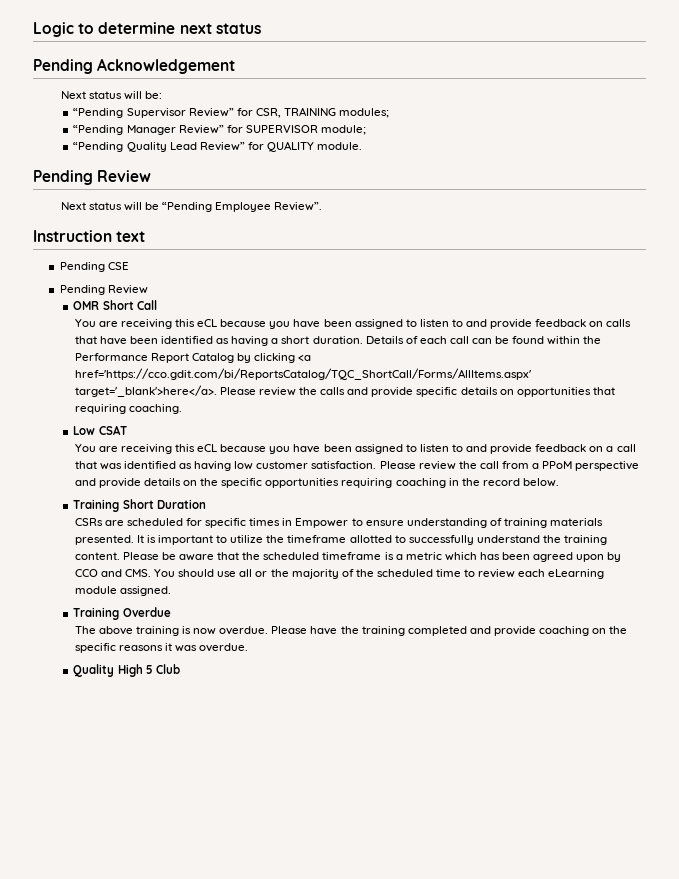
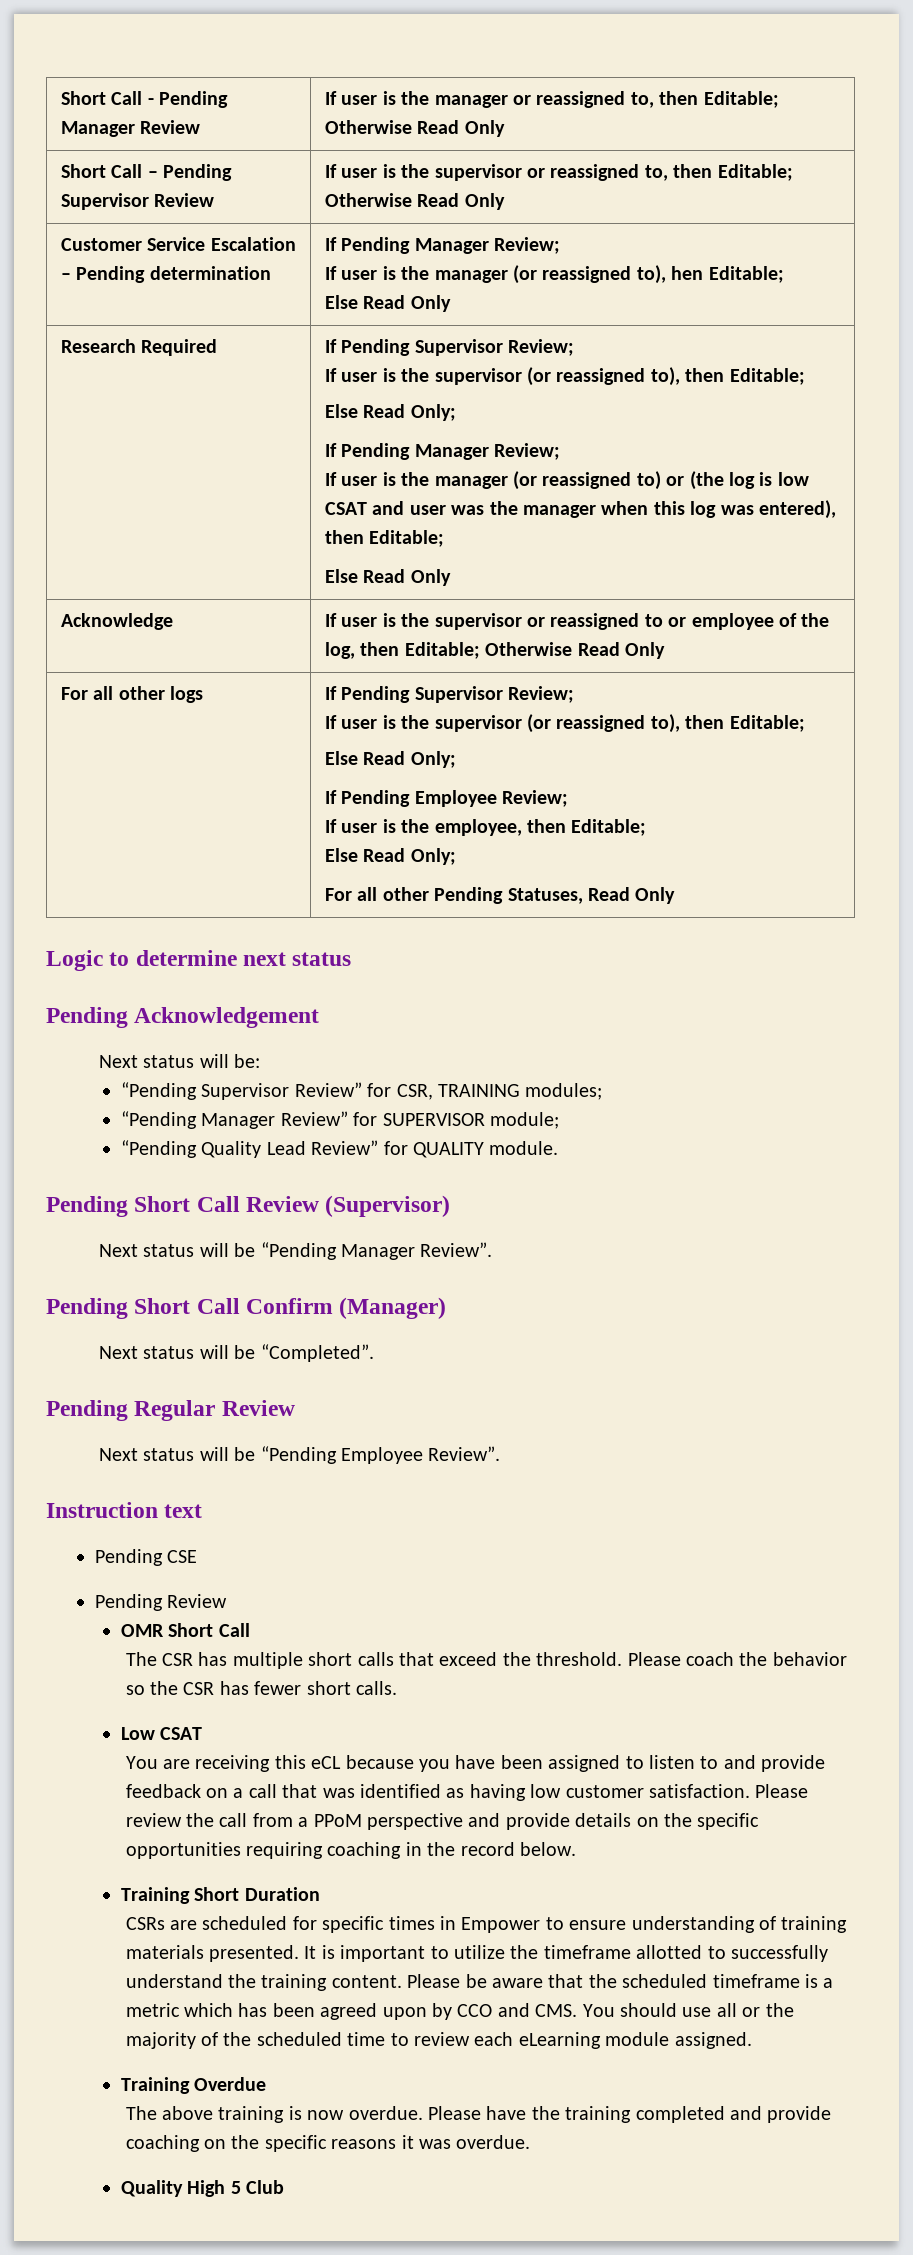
(33, 29) none -> [60,91,229,108] [60,120,201,137] [324,91,779,108] [324,120,505,137] [60,164,233,181] [60,193,215,210] [324,164,793,181] [324,193,505,210] [60,237,296,251] [60,266,271,283] [324,237,561,254] [324,265,784,284] [324,295,451,312] [60,339,218,356] [324,339,575,356] [324,367,805,386] [324,404,456,421] [324,443,561,460] [324,471,809,490] [324,500,836,519] [324,530,445,547] [324,569,451,586] [60,613,173,630] [324,613,830,630] [324,642,665,659] [60,686,204,703] [324,686,575,703] [324,714,805,733] [324,751,456,768] [324,790,569,807] [324,819,647,836] [324,848,456,865] [324,887,676,904] Short Call - Pending Manager Review | If user is the manager or reassigned to, then Editable; Otherwise Read Only // Short Call – Pending Supervisor Review | If user is the supervisor or reassigned to, then Editable; Otherwise Read Only // Customer Service Escalation – Pending determination | If Pending Manager Review; // If user is the manager (or reassigned to), hen Editable; // Else Read Only // Research Required | If Pending Supervisor Review; // If user is the supervisor (or reassigned to), then Editable; // Else Read Only; // If Pending Manager Review; // If user is the manager (or reassigned to) or (the log is low CSAT and user was the manager when this log was entered), then Editable; // Else Read Only // Acknowledge | If user is the supervisor or reassigned to or employee of the log, then Editable; Otherwise Read Only // For all other logs | If Pending Supervisor Review; // If user is the supervisor (or reassigned to), then Editable; // Else Read Only; // If Pending Employee Review; // If user is the employee, then Editable; // Else Read Only; // For all other Pending Statuses, Read Only //
(93, 177) none -> [134,1195,451,1217] [99,1242,493,1260] [46,1297,447,1319] [99,1344,374,1362] [46,1400,216,1421] Short Call Review (Supervisor) // Next status will be “Pending Manager Review”. // Pending Short Call Confirm (Manager) // Next status will be “Completed”. // Pending Regular
[74,319,632,329] [74,336,602,346] [74,353,312,363] [74,368,531,380] [74,385,615,397] [74,404,182,414] You are receiving this eCL because you have been assigned to listen to and provide feedback on calls that have been identified as having a short duration. Details of each call can be found within the Performance Report Catalog by clicking <a href='https://cco.gdit.com/bi/ReportsCatalog/TQC_ShortCall/Forms/AllItems.aspx' target='_blank'>here</a>. Please review the calls and provide specific details on opportunities that requiring coaching. -> [125,1652,847,1669] [125,1681,397,1695] The CSR has multiple short calls that exceed the threshold. Please coach the behavior so the CSR has fewer short calls.

